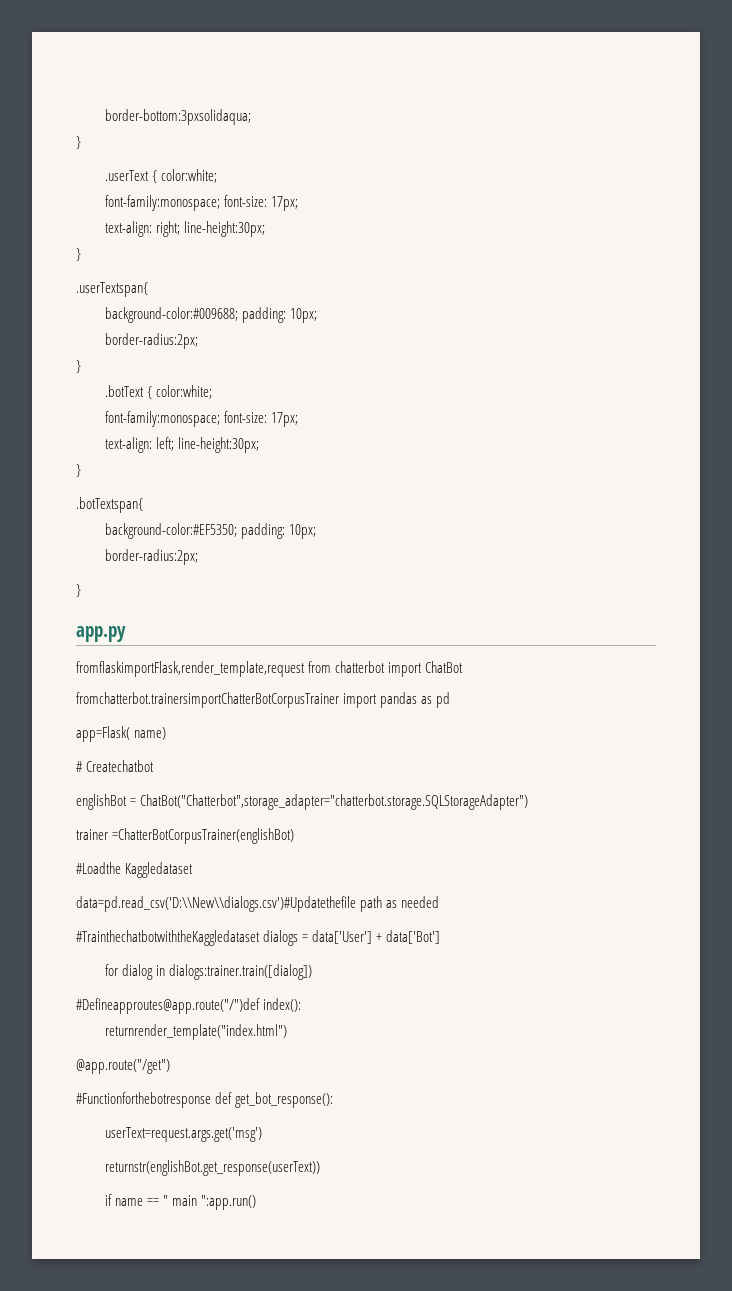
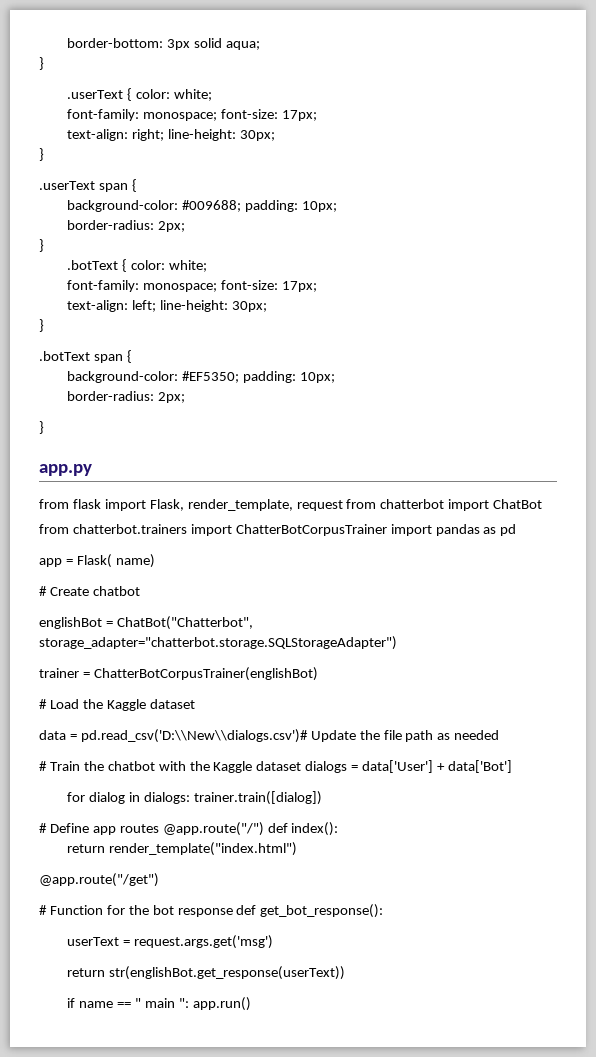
[105,109,252,125] border-bottom:3pxsolidaqua; -> [67,38,261,50] border-bottom: 3px solid aqua;
[161,169,218,183] [105,195,221,211] color:white; // font-family:monospace; -> [136,89,213,101] [67,109,218,121] color: white; // font-family: monospace;
[184,221,266,237] [76,248,81,261] [76,282,148,297] [105,307,318,323] [105,333,199,349] line-height:30px; // } // .userTextspan{ // background-color:#009688; padding: 10px; // border-radius:2px; -> [168,129,276,141] [39,148,44,161] [39,179,137,192] [67,200,338,212] [67,220,186,232] line-height: 30px; // } // .userText span { // background-color: #009688; padding: 10px; // border-radius: 2px;
[156,385,213,399] [105,411,221,427] color:white; // font-family:monospace; -> [131,260,208,272] [67,280,218,292] color: white; // font-family: monospace;
[178,437,260,453] [76,464,81,477] [76,497,143,513] [105,523,317,539] [105,549,199,565] line-height:30px; // } // .botTextspan{ // background-color:#EF5350; padding: 10px; // border-radius:2px; -> [160,300,268,312] [39,319,44,332] [39,350,132,363] [67,371,336,383] [67,391,186,403] line-height: 30px; // } // .botText span { // background-color: #EF5350; padding: 10px; // border-radius: 2px;
[76,661,305,677] fromflaskimportFlask,render_template,request -> [39,499,343,511] from flask import Flask, render_template, request
[76,692,339,708] fromchatterbot.trainersimportChatterBotCorpusTrainer -> [39,524,387,536] from chatterbot.trainers import ChatterBotCorpusTrainer
[76,726,130,742] app=Flask( -> [39,554,112,568] app = Flask(
[86,760,155,772] Createchatbot -> [49,586,140,596] Create chatbot
[140,794,529,810] ChatBot("Chatterbot",storage_adapter="chatterbot.storage.SQLStorageAdapter") -> [116,616,253,630] [39,636,397,650] ChatBot("Chatterbot", storage_adapter="chatterbot.storage.SQLStorageAdapter")
[112,828,295,844] [76,862,194,878] [76,896,440,912] [76,930,260,946] =ChatterBotCorpusTrainer(englishBot) // #Loadthe Kaggledataset // data=pd.read_csv('D:\\New\\dialogs.csv')#Updatethefile path as needed // #TrainthechatbotwiththeKaggledataset -> [82,667,318,681] [39,699,195,711] [39,729,500,743] [39,761,302,773] = ChatterBotCorpusTrainer(englishBot) // # Load the Kaggle dataset // data = pd.read_csv('D:\\New\\dialogs.csv')# Update the file path as needed // # Train the chatbot with the Kaggle dataset
[169,964,313,980] [76,998,260,1014] dialogs:trainer.train([dialog]) // #Defineapproutes@app.route("/")def -> [144,791,322,805] [39,822,288,836] dialogs: trainer.train([dialog]) // # Define app routes @app.route("/") def
[105,1024,288,1040] returnrender_template("index.html") -> [67,842,298,856] return render_template("index.html")
[76,1092,334,1108] [105,1127,263,1142] [105,1160,321,1176] #Functionforthebotresponse def get_bot_response(): // userText=request.args.get('msg') // returnstr(englishBot.get_response(userText)) -> [39,904,384,918] [67,935,274,949] [67,966,346,980] # Function for the bot response def get_bot_response(): // userText = request.args.get('msg') // return str(englishBot.get_response(userText))
[201,1195,257,1210] ":app.run() -> [178,997,251,1011] ": app.run()

